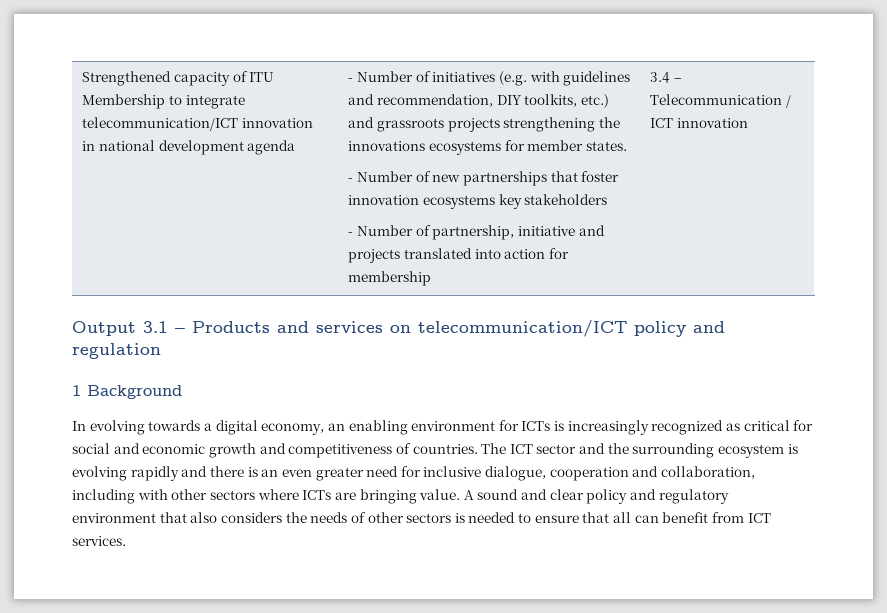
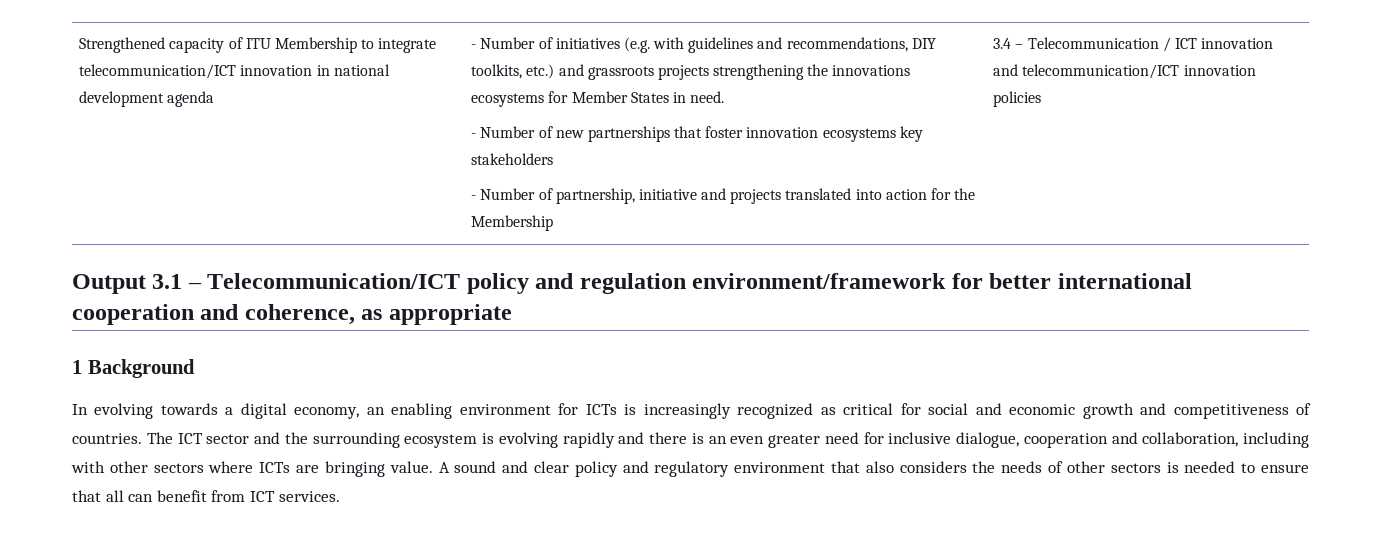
[376,94,493,107] recommendation, -> [786,37,908,52] recommendations,
[527,140,627,151] member states. -> [571,91,725,103] Member States in need.
[348,271,432,286] membership -> [954,188,976,200] [471,215,554,231] the Membership
(748, 123) none -> [993,64,1256,79] [993,91,1042,107] and telecommunication/ICT innovation policies
[192,320,725,337] [72,343,161,359] Products and services on telecommunication/ICT policy and regulation -> [207,273,1192,294] [72,304,512,325] Telecommunication/ICT policy and regulation environment/framework for better international cooperation and coherence, as appropriate

